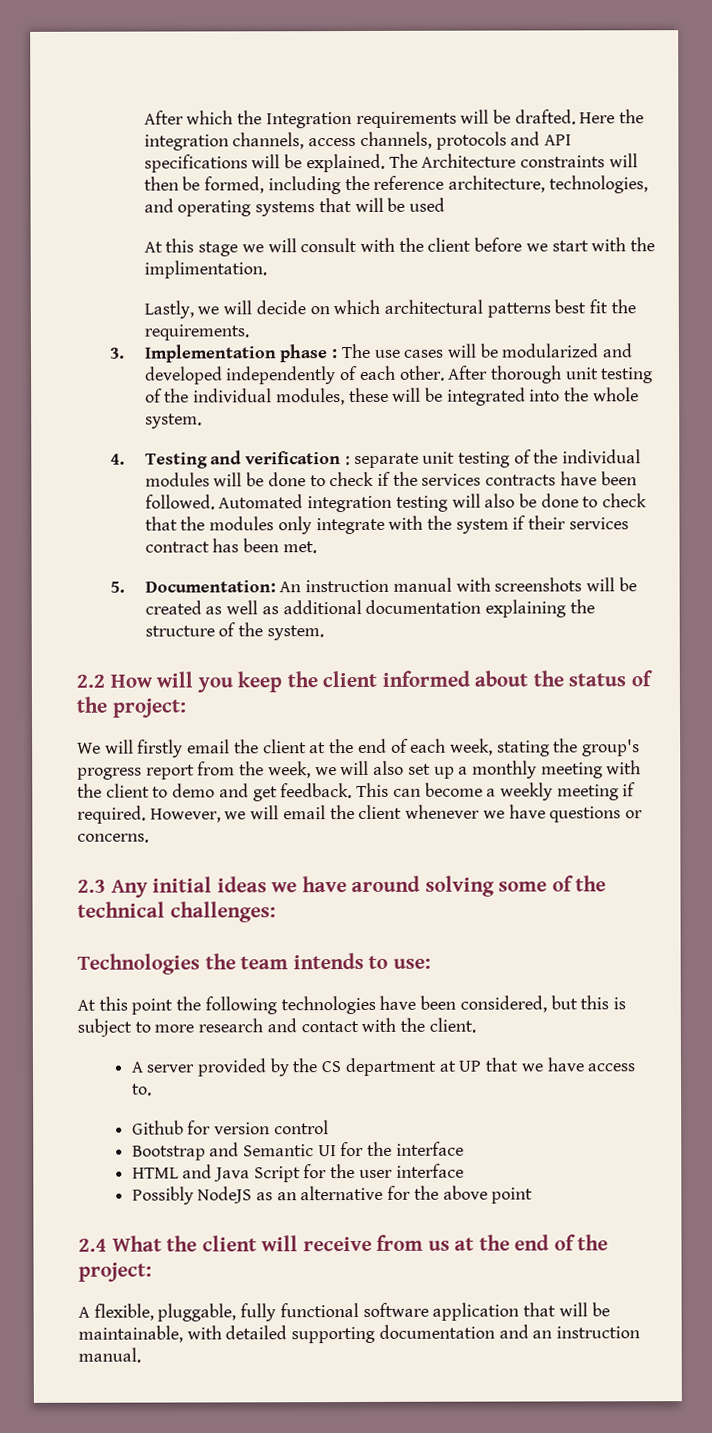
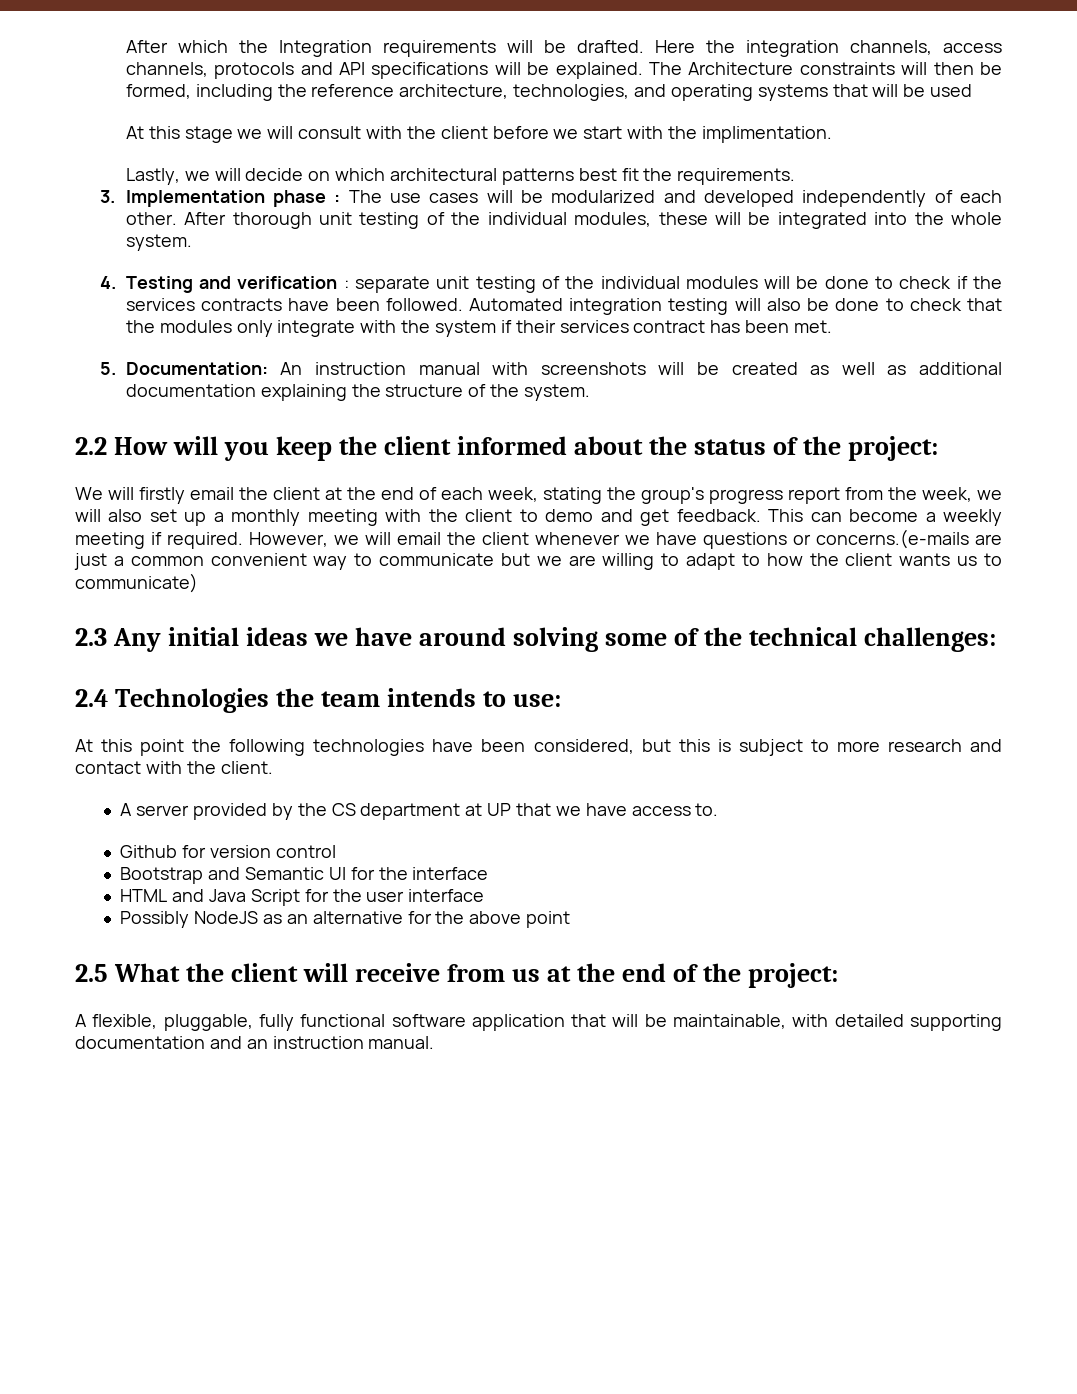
[77,833,149,843] concerns. -> [816,529,1002,549] [74,553,1003,570] [75,573,198,593] concerns.(e-mails are just a common convenient way to communicate but we are willing to adapt to how the client wants us to communicate)
(276, 912) none -> [75,689,108,707] 2.4
[78,1238,107,1252] 2.4 -> [75,964,108,982] 2.5

